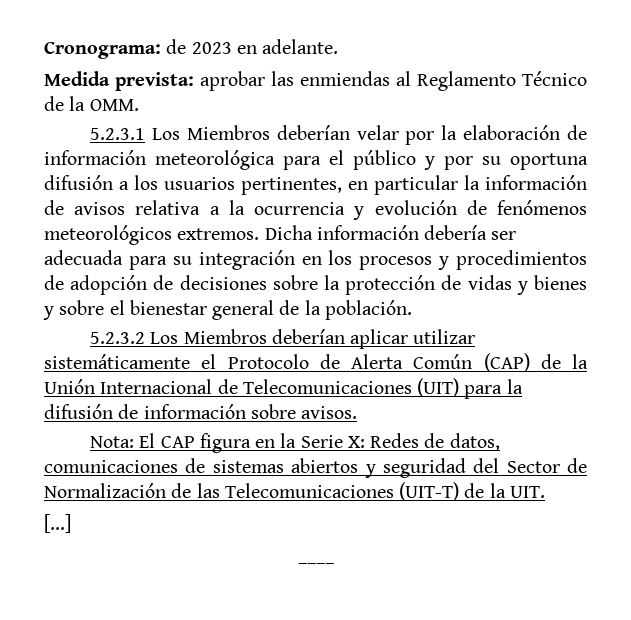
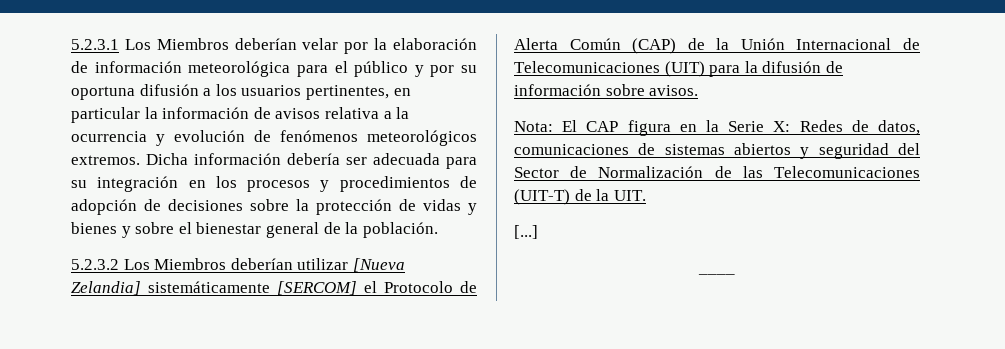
[44,39,339,59] [44,71,587,91] [44,96,139,111] Cronograma: de 2023 en adelante. // Medida prevista: aprobar las enmiendas al Reglamento Técnico de la OMM. // -> (71, 44) none
[350,329,476,349] [44,354,190,369] aplicar utilizar sistemáticamente -> [297,258,405,272] [71,281,357,295] utilizar [Nueva Zelandia] sistemáticamente [SERCOM]

